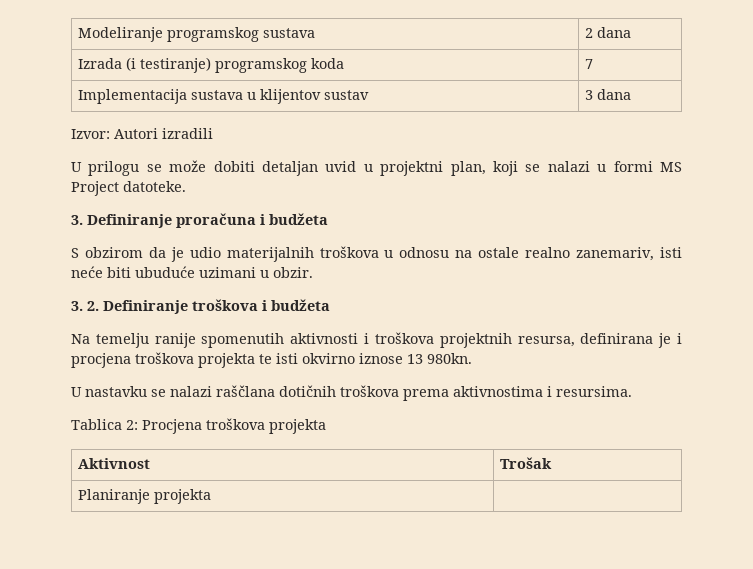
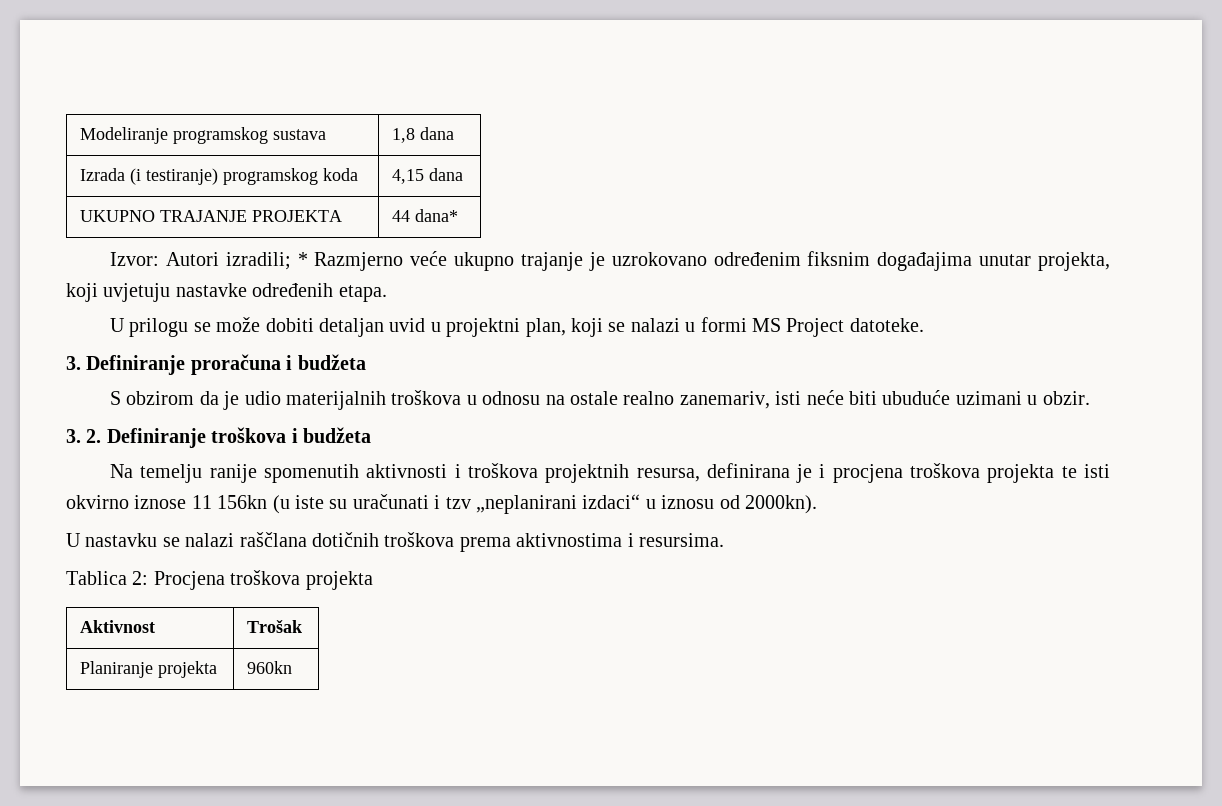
[585,28,594,38] 2 -> [392,128,416,143] 1,8
[585,59,594,69] [78,89,370,104] [585,89,632,100] [71,128,213,139] 7 // Implementacija sustava u klijentov sustav | 3 dana // Izvor: Autori izradili -> [392,168,464,184] [80,210,343,222] [392,209,459,222] [110,251,1110,271] [66,283,387,302] 4,15 dana // UKUPNO TRAJANJE PROJEKTA | 44 dana* // Izvor: Autori izradili; * Razmjerno veće ukupno trajanje je uzrokovano određenim fiksnim događajima unutar projekta, koji uvjetuju nastavke određenih etapa.
[407,353,472,364] 13 980kn. -> [191,494,817,514] 11 156kn (u iste su uračunati i tzv „neplanirani izdaci“ u iznosu od 2000kn).
(212, 496) none -> [247,661,293,674] 960kn

